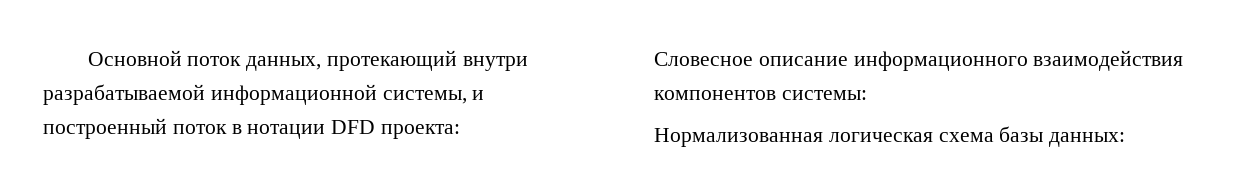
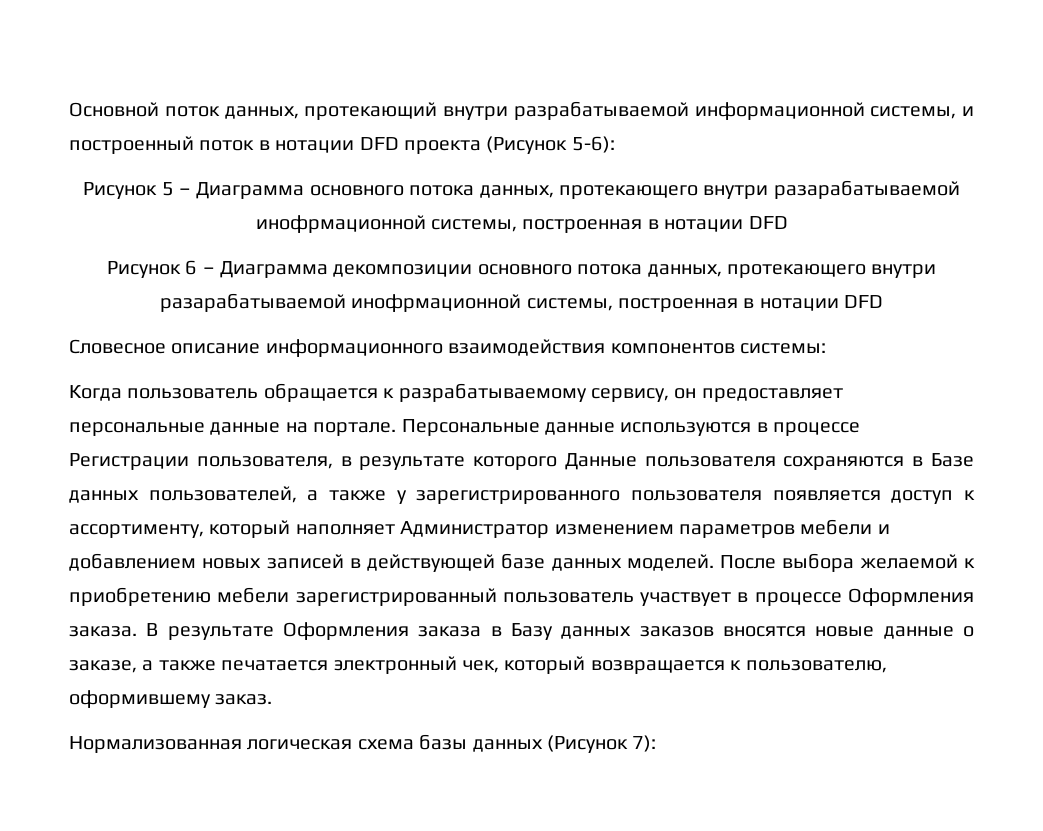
[381,124,461,139] проекта: -> [404,136,615,154] [83,180,960,199] [255,215,788,233] [106,260,937,278] [159,293,884,312] проекта (Рисунок 5-6): // Рисунок 5 – Диаграмма основного потока данных, протекающего внутри разарабатываемой инофрмационной системы, построенная в нотации DFD // Рисунок 6 – Диаграмма декомпозиции основного потока данных, протекающего внутри разарабатываемой инофрмационной системы, построенная в нотации DFD
(867, 95) none -> [69,383,843,402] [69,419,861,436] [69,453,975,470] [69,486,975,504] [69,519,890,538] [69,553,975,572] [69,587,974,606] [69,622,975,640] [69,656,887,674] [69,690,273,708] // Когда пользователь обращается к разрабатываемому сервису, он предоставляет персональные данные на портале. Персональные данные используются в процессе Регистрации пользователя, в результате которого Данные пользователя сохраняются в Базе данных пользователей, а также у зарегистрированного пользователя появляется доступ к ассортименту, который наполняет Администратор изменением параметров мебели и добавлением новых записей в действующей базе данных моделей. После выбора желаемой к приобретению мебели зарегистрированный пользователь участвует в процессе Оформления заказа. В результате Оформления заказа в Базу данных заказов вносятся новые данные о заказе, а также печатается электронный чек, который возвращается к пользователю, оформившему заказ.
[1049,132,1126,147] данных: -> [472,735,657,753] данных (Рисунок 7):

